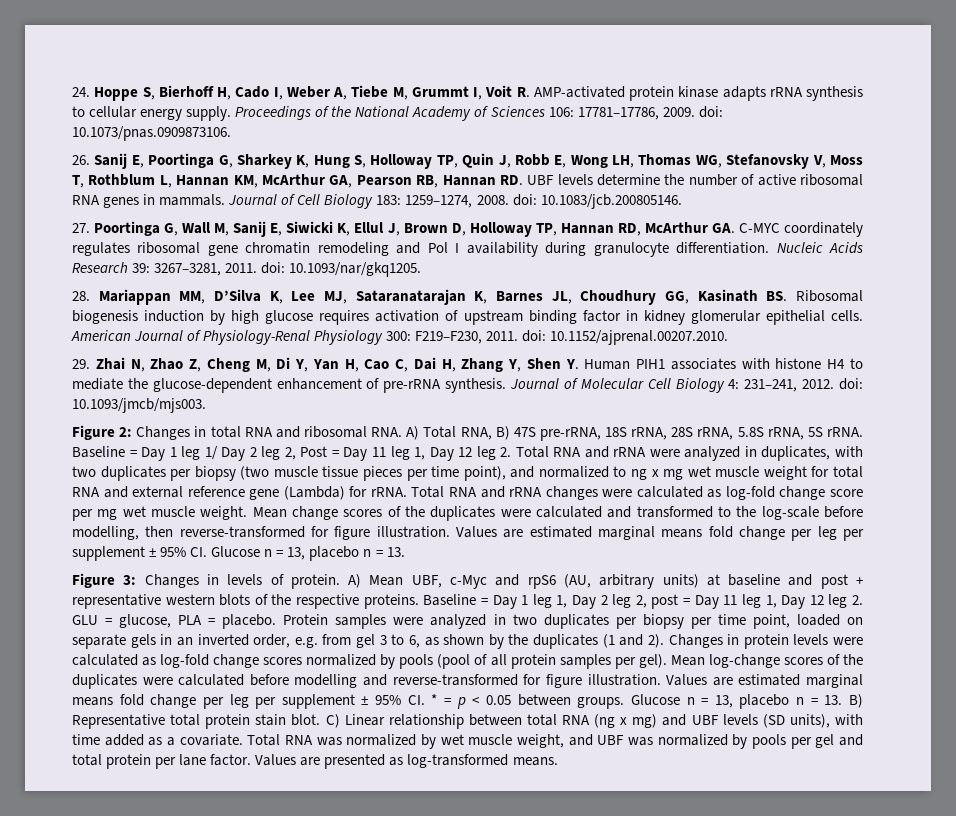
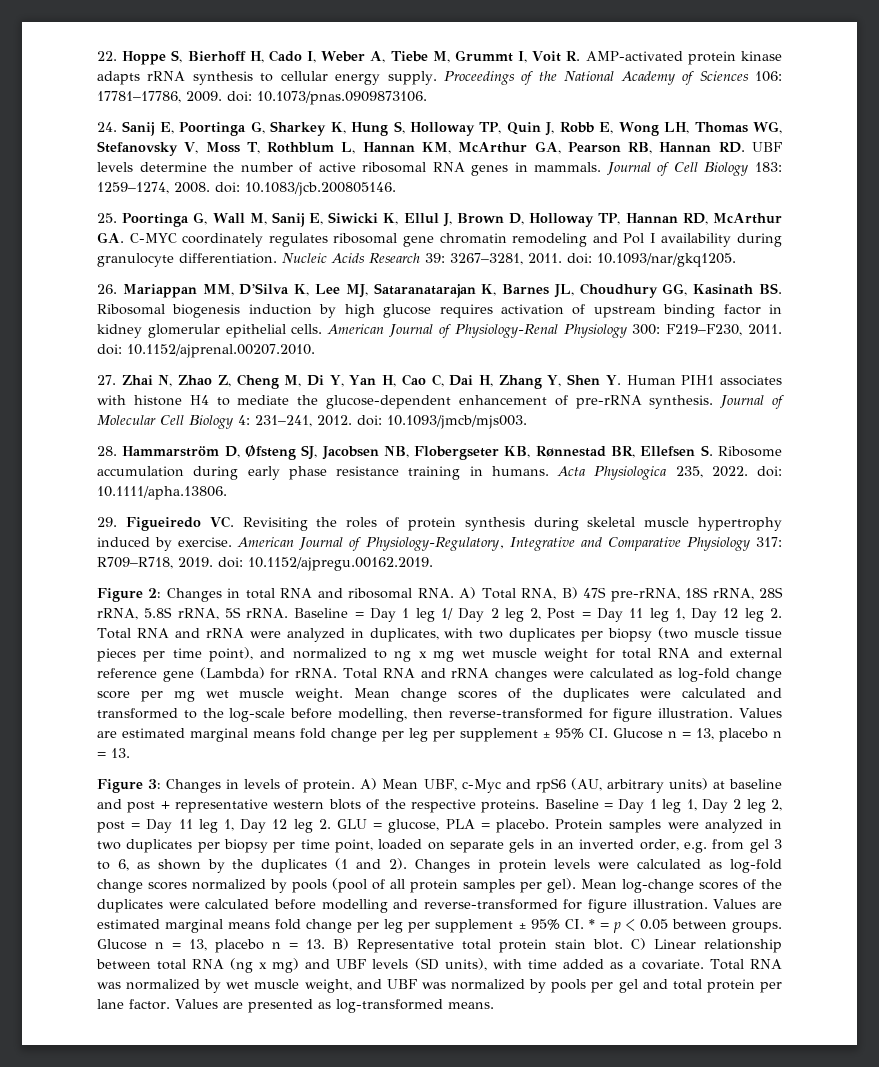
[72,87,90,97] 24. -> [97,51,117,61] 22.
[72,155,90,165] 26. -> [97,122,117,132] 24.
[72,223,90,233] 27. -> [97,213,117,223] 25.
[72,291,90,301] 28. -> [97,284,117,294] 26.
[72,359,90,369] 29. -> [97,375,116,385] 27.
(206, 405) none -> [97,445,782,460] [97,466,782,480] [97,486,227,500] [97,516,782,531] [97,537,782,551] [97,557,433,571] // 28. Hammarström D, Øfsteng SJ, Jacobsen NB, Flobergseter KB, Rønnestad BR, Ellefsen S. Ribosome accumulation during early phase resistance training in humans. Acta Physiologica 235, 2022. doi: 10.1111/apha.13806. // 29. Figueiredo VC. Revisiting the roles of protein synthesis during skeletal muscle hypertrophy induced by exercise. American Journal of Physiology-Regulatory, Integrative and Comparative Physiology 317: R709–R718, 2019. doi: 10.1152/ajpregu.00162.2019.

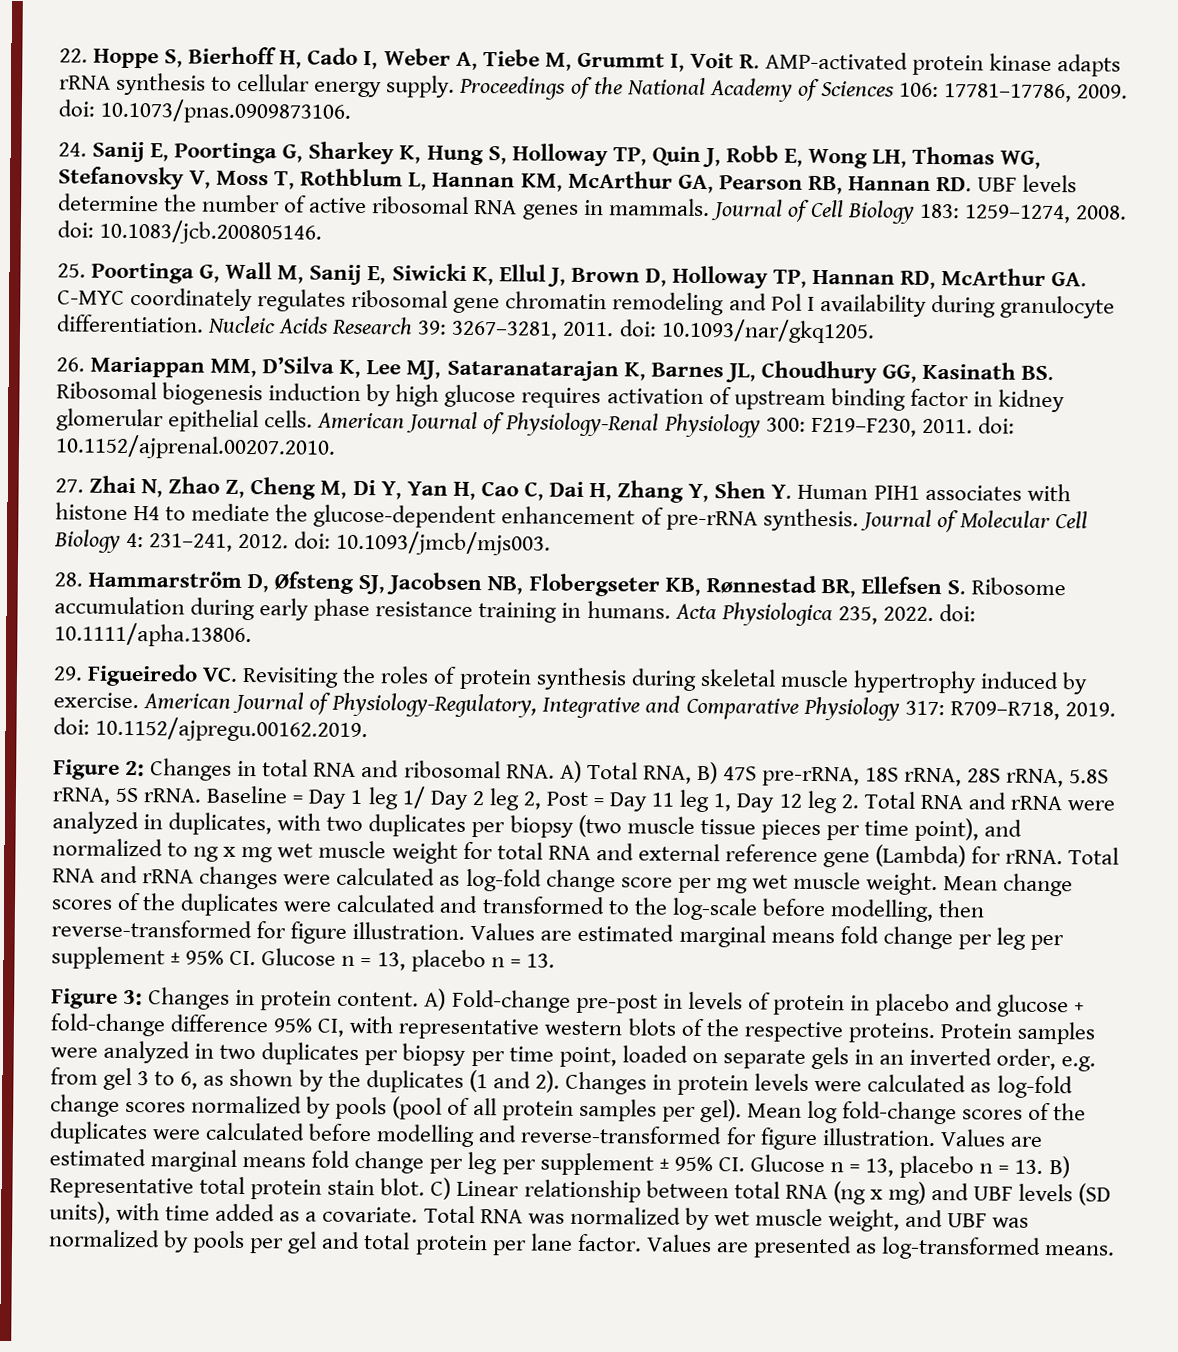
[244,778,782,793] [97,799,170,813] levels of protein. A) Mean UBF, c-Myc and rpS6 (AU, arbitrary units) at baseline and post + -> [260,988,1086,1018] [50,1013,395,1037] protein content. A) Fold-change pre-post in levels of protein in placebo and glucose + fold-change difference 95% CI, with
[544,799,782,813] [97,819,549,833] Baseline = Day 1 leg 1, Day 2 leg 2, post = Day 11 leg 1, Day 12 leg 2. GLU = glucose, PLA = placebo. -> (935, 1033) none
[622,879,694,893] log-change -> [806,1100,958,1125] log fold-change
[588,919,782,933] * = p < 0.05 between groups. -> (745, 1164) none

